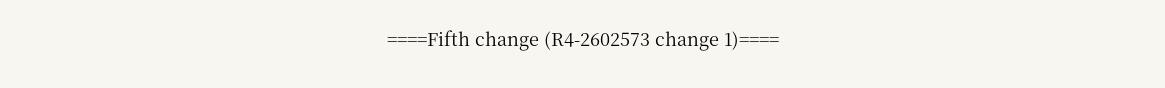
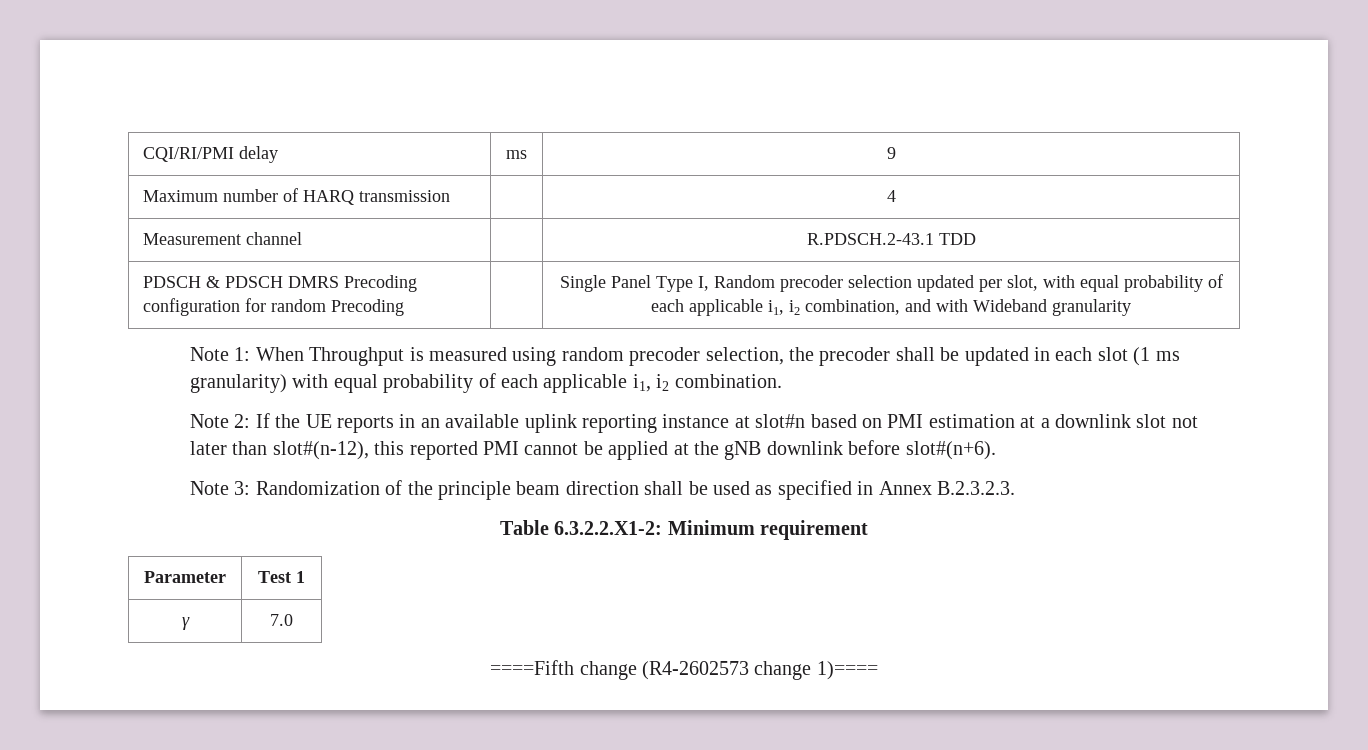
(386, 38) none -> [143,146,279,163] [506,150,527,159] [886,147,896,159] [143,188,451,205] [886,190,896,202] [143,232,303,245] [806,233,976,245] [143,275,418,292] [143,298,405,316] [559,274,1223,292] [651,299,1131,316] [189,347,1180,366] [189,373,782,393] [189,413,1198,433] [189,440,996,460] [189,480,1015,500] [499,520,869,540] [144,571,226,583] [258,571,305,583] [181,617,190,630] [270,614,293,626] CQI/RI/PMI delay | ms | 9 // Maximum number of HARQ transmission | | 4 // Measurement channel | | R.PDSCH.2-43.1 TDD // PDSCH & PDSCH DMRS Precoding configuration for random Precoding | | Single Panel Type I, Random precoder selection updated per slot, with equal probability of each applicable i1, i2 combination, and with Wideband granularity // Note 1: When Throughput is measured using random precoder selection, the precoder shall be updated in each slot (1 ms granularity) with equal probability of each applicable i1, i2 combination. // Note 2: If the UE reports in an available uplink reporting instance at slot#n based on PMI estimation at a downlink slot not later than slot#(n-12), this reported PMI cannot be applied at the gNB downlink before slot#(n+6). // Note 3: Randomization of the principle beam direction shall be used as specified in Annex B.2.3.2.3. // Table 6.3.2.2.X1-2: Minimum requirement // Parameter | Test 1 // γ | 7.0 //

